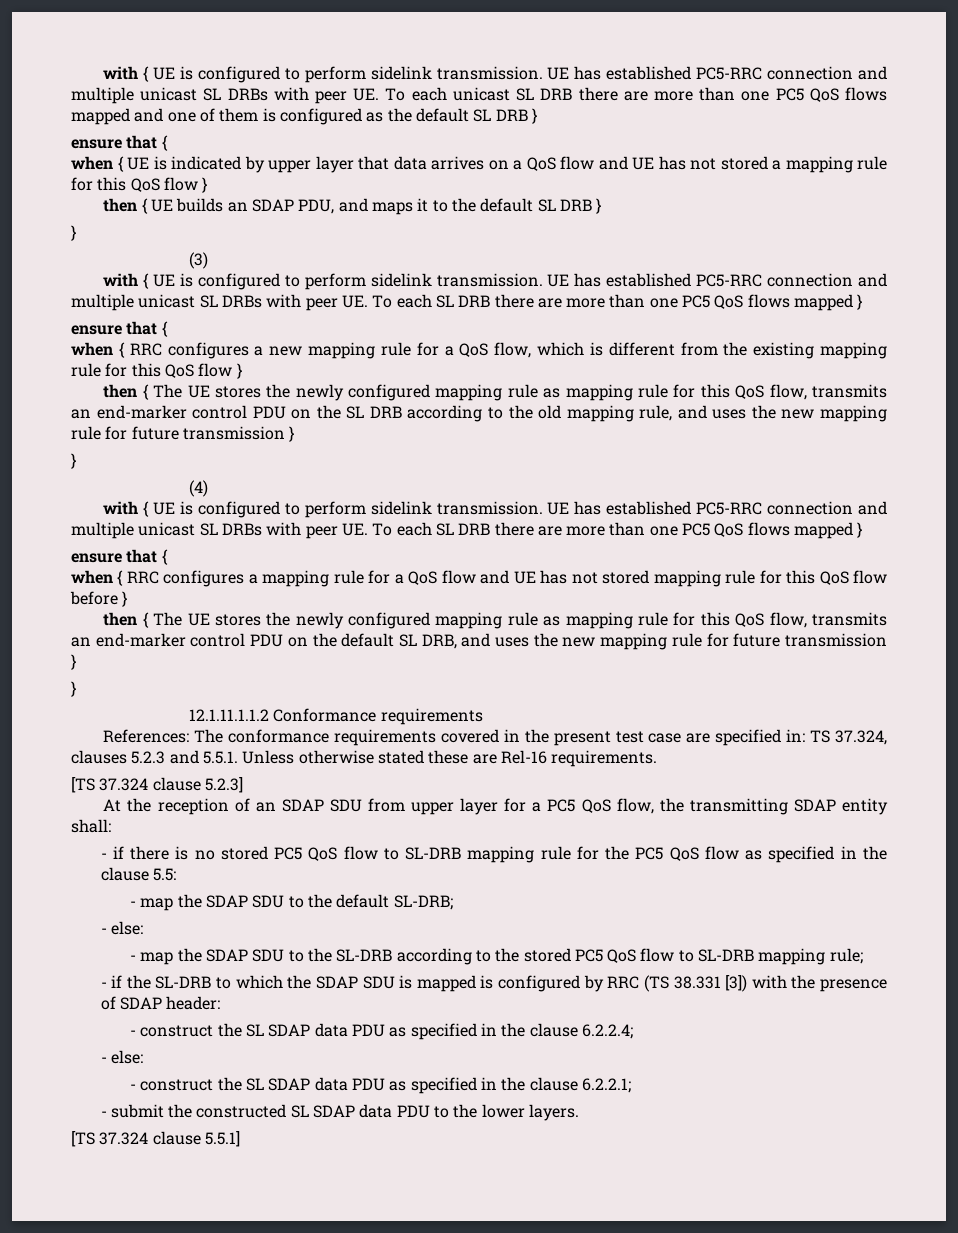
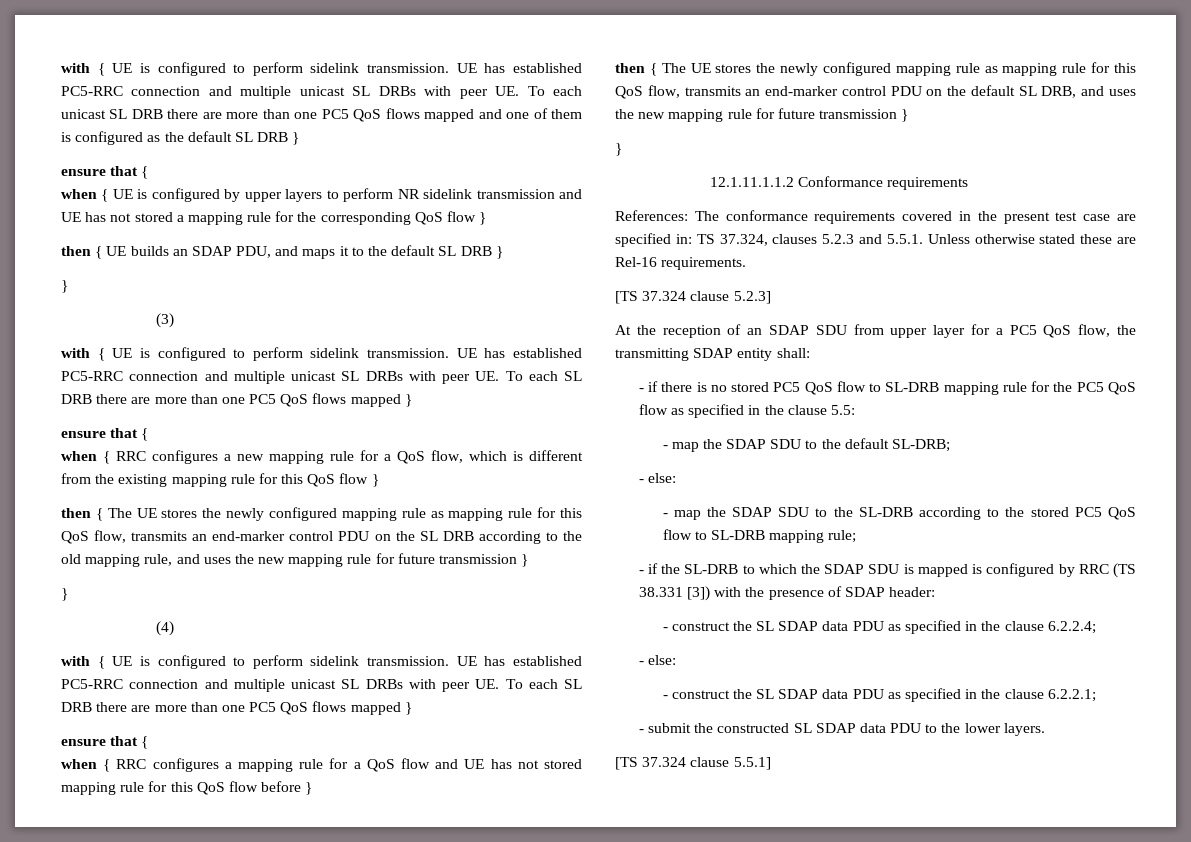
[171,156,241,170] indicated -> [151,188,220,202] configured
[315,156,594,173] layer that data arrives on a QoS flow -> [285,188,555,202] layers to perform NR sidelink transmission
[97,177,127,191] this -> [297,212,411,225] the corresponding

